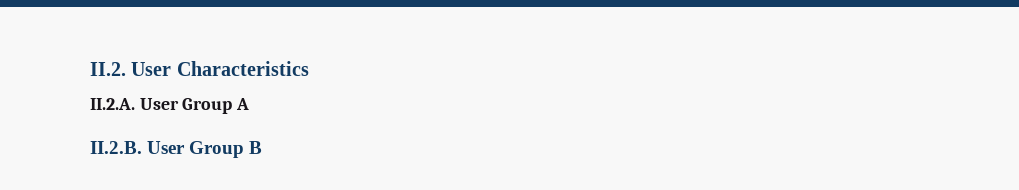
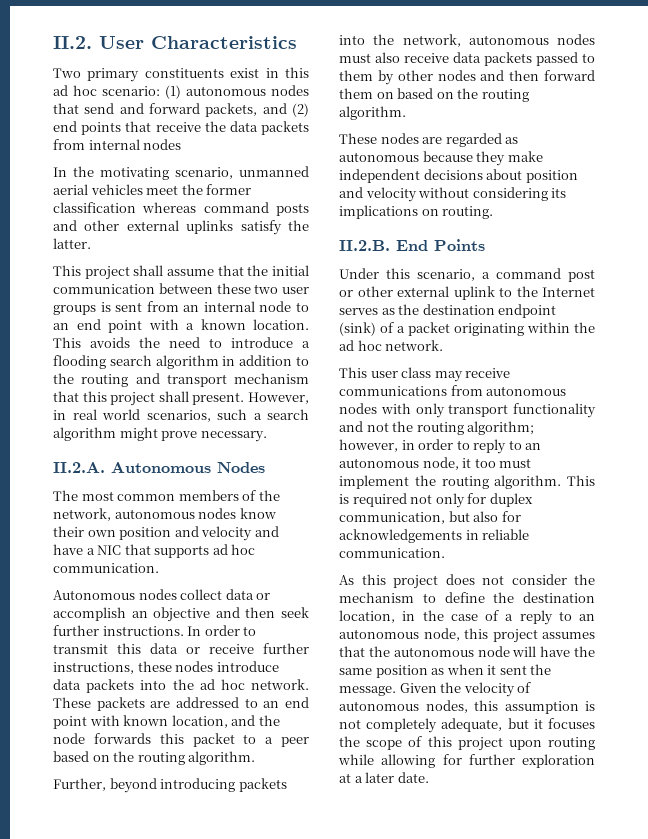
[90,98,250,114] [90,141,263,158] II.2.A. User Group A // II.2.B. User Group B -> [53,67,309,82] [53,85,309,99] [53,103,309,117] [53,121,309,135] [53,139,182,150] [53,166,309,180] [53,184,252,195] [53,202,309,216] [53,220,309,235] [53,238,91,249] [53,265,309,280] [53,283,309,294] [53,301,309,315] [53,319,309,333] [53,337,310,348] [53,355,309,369] [53,373,309,387] [53,391,309,406] [53,409,309,422] [53,427,267,442] [53,462,265,473] [53,490,280,501] [53,508,276,521] [53,526,279,541] [53,544,256,558] [53,563,159,573] [53,589,271,600] [53,607,309,622] [53,625,257,636] [53,643,309,654] [53,661,279,674] [53,679,309,693] [53,697,309,711] [53,715,280,729] [53,733,310,747] [53,751,256,765] [53,778,287,793] [339,34,595,47] [339,52,595,66] [339,70,595,85] [339,88,529,102] [339,106,406,120] [339,133,519,147] [339,151,543,166] [339,169,578,183] [339,187,567,202] [339,205,494,219] [339,239,485,251] [339,268,595,282] [339,286,595,300] [339,304,557,318] [339,322,595,336] [339,340,444,351] [339,367,511,382] [339,385,567,396] [339,403,596,418] [339,421,535,435] [339,439,542,454] [339,457,532,470] [339,475,595,489] [339,493,533,508] [339,511,521,524] [339,529,530,543] [339,548,445,558] [339,574,595,589] [339,592,595,603] [339,610,595,625] [339,628,595,643] [339,646,595,657] [339,664,552,678] [339,682,532,697] [339,700,595,714] [339,718,595,733] [339,736,595,751] [338,754,595,768] [339,772,429,783] Two primary constituents exist in this ad hoc scenario: (1) autonomous nodes that send and forward packets, and (2) end points that receive the data packets from internal nodes // In the motivating scenario, unmanned aerial vehicles meet the former classification whereas command posts and other external uplinks satisfy the latter. // This project shall assume that the initial communication between these two user groups is sent from an internal node to an end point with a known location. This avoids the need to introduce a flooding search algorithm in addition to the routing and transport mechanism that this project shall present. However, in real world scenarios, such a search algorithm might prove necessary. // II.2.A. Autonomous Nodes // The most common members of the network, autonomous nodes know their own position and velocity and have a NIC that supports ad hoc communication. // Autonomous nodes collect data or accomplish an objective and then seek further instructions. In order to transmit this data or receive further instructions, these nodes introduce data packets into the ad hoc network. These packets are addressed to an end point with known location, and the node forwards this packet to a peer based on the routing algorithm. // Further, beyond introducing packets into the network, autonomous nodes must also receive data packets passed to them by other nodes and then forward them on based on the routing algorithm. // These nodes are regarded as autonomous because they make independent decisions about position and velocity without considering its implications on routing. // II.2.B. End Points // Under this scenario, a command post or other external uplink to the Internet serves as the destination endpoint (sink) of a packet originating within the ad hoc network. // This user class may receive communications from autonomous nodes with only transport functionality and not the routing algorithm; however, in order to reply to an autonomous node, it too must implement the routing algorithm. This is required not only for duplex communication, but also for acknowledgements in reliable communication. // As this project does not consider the mechanism to define the destination location, in the case of a reply to an autonomous node, this project assumes that the autonomous node will have the same position as when it sent the message. Given the velocity of autonomous nodes, this assumption is not completely adequate, but it focuses the scope of this project upon routing while allowing for further exploration at a later date.

